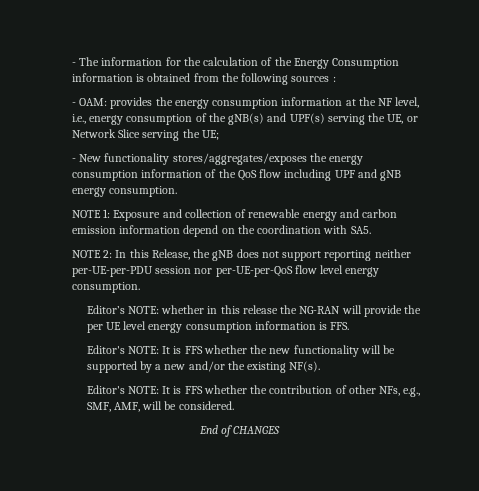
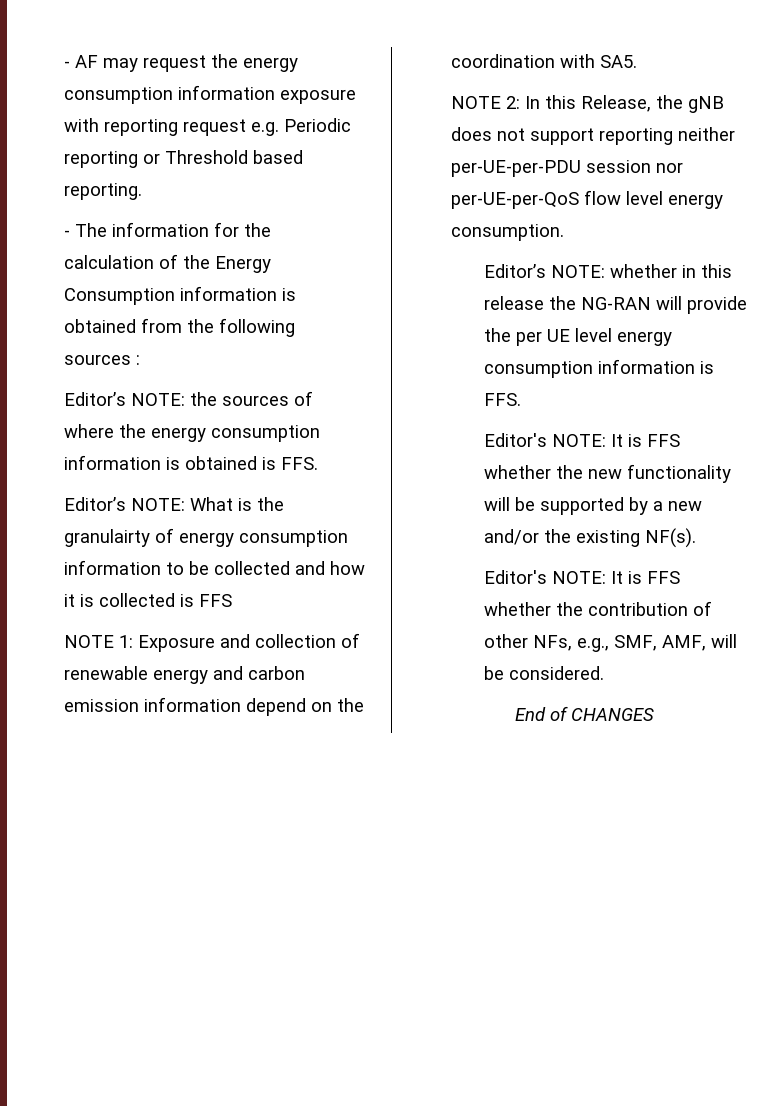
[71,62,76,66] - -> [63,54,298,72] [63,85,356,104] [63,118,351,136] [63,150,303,168] [63,183,142,200] [63,230,70,237] - AF may request the energy consumption information exposure with reporting request e.g. Periodic reporting or Threshold based reporting. // -
[71,97,420,109] [71,113,418,125] [71,129,219,141] [71,153,364,165] [71,169,402,181] [71,186,178,197] - OAM: provides the energy consumption information at the NF level, i.e., energy consumption of the gNB(s) and UPF(s) serving the UE, or Network Slice serving the UE; // - New functionality stores/aggregates/exposes the energy consumption information of the QoS flow including UPF and gNB energy consumption. -> [63,391,313,406] [63,424,320,442] [63,455,318,470] [63,497,284,511] [63,528,348,547] [63,560,365,575] [63,593,232,607] Editor’s NOTE: the sources of where the energy consumption information is obtained is FFS. // Editor’s NOTE: What is the granulairty of energy consumption information to be collected and how it is collected is FFS

